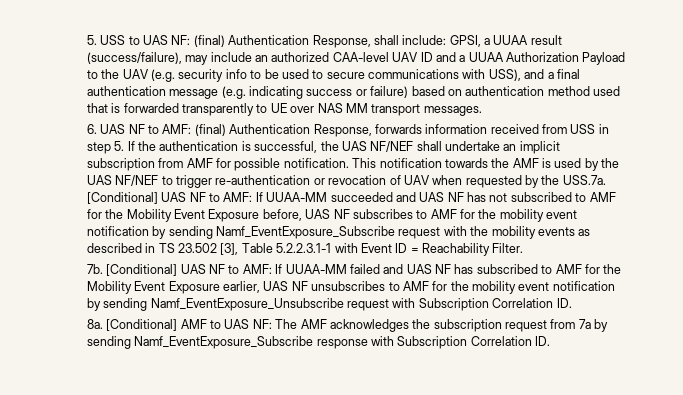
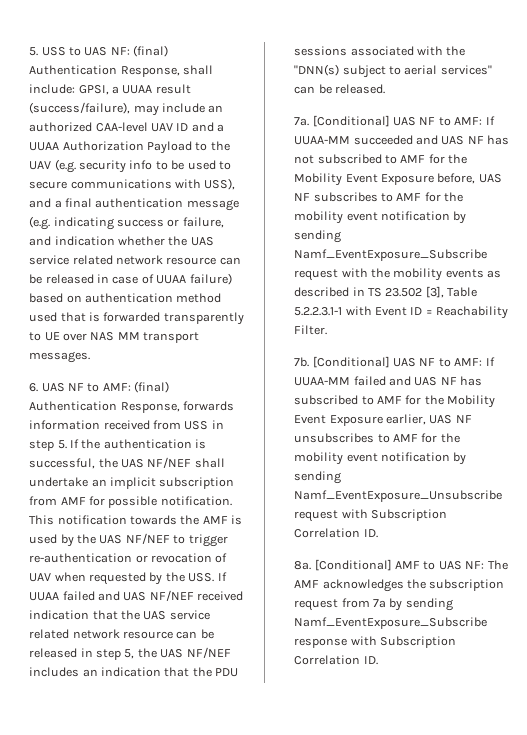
(367, 92) none -> [182,217,224,228] [29,236,214,246] [29,255,241,265] [29,274,187,284] failure, and indication whether the UAS service related network resource can be released in case of UUAA
[562,175,606,185] USS.7a. -> [188,572,227,582] [29,590,244,601] [29,610,210,620] [29,629,214,639] [29,647,231,660] [29,667,239,677] [294,46,466,56] [294,64,492,78] [294,84,386,94] [294,117,310,126] USS. If UUAA failed and UAS NF/NEF received indication that the UAS service related network resource can be released in step 5, the UAS NF/NEF includes an indication that the PDU sessions associated with the "DNN(s) subject to aerial services" can be released. // 7a.

